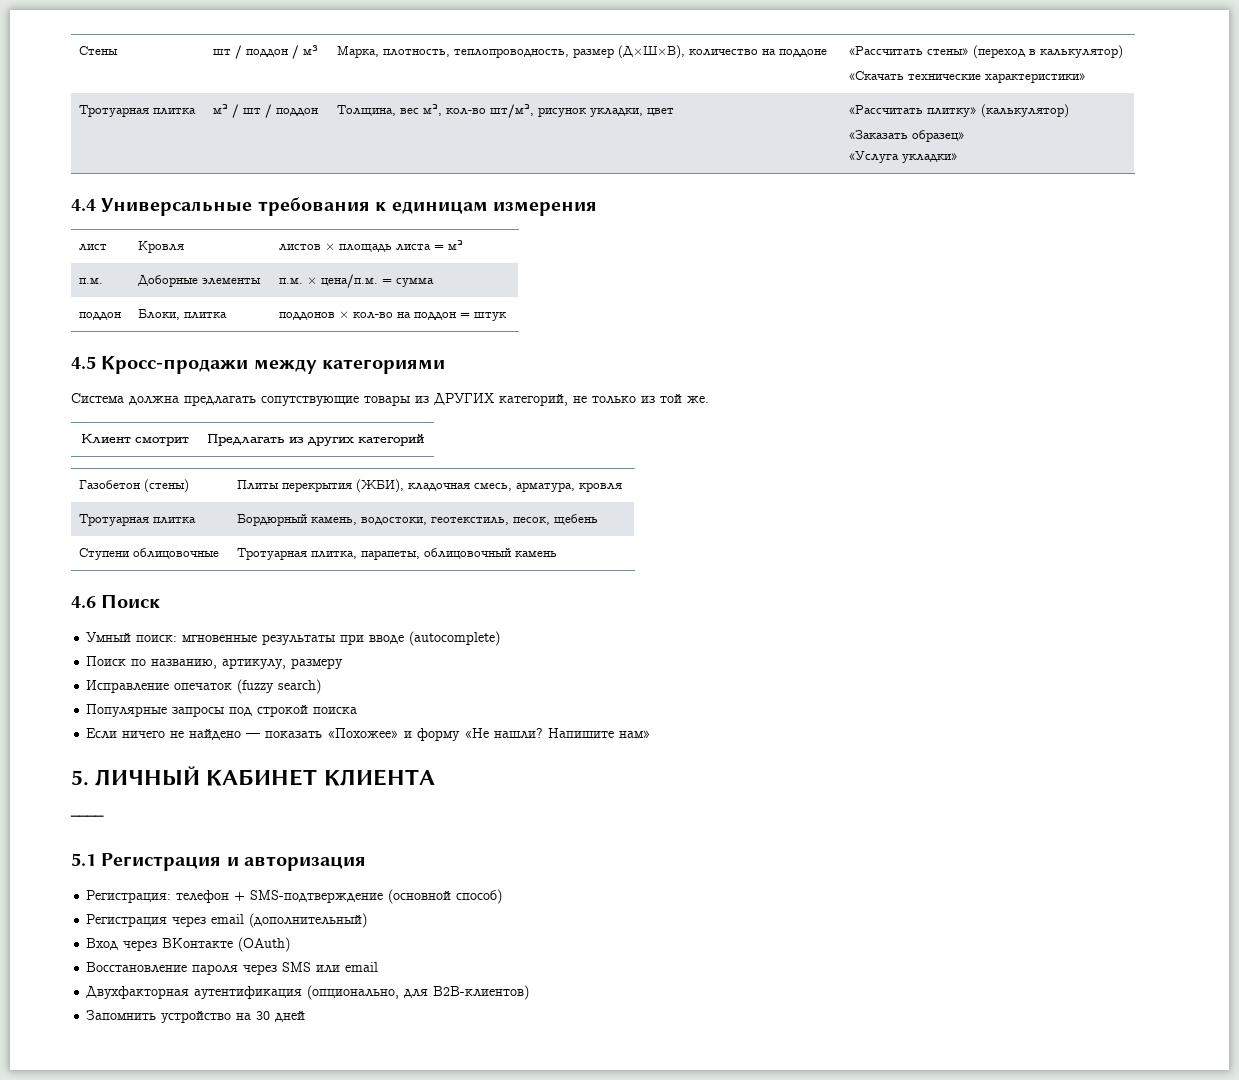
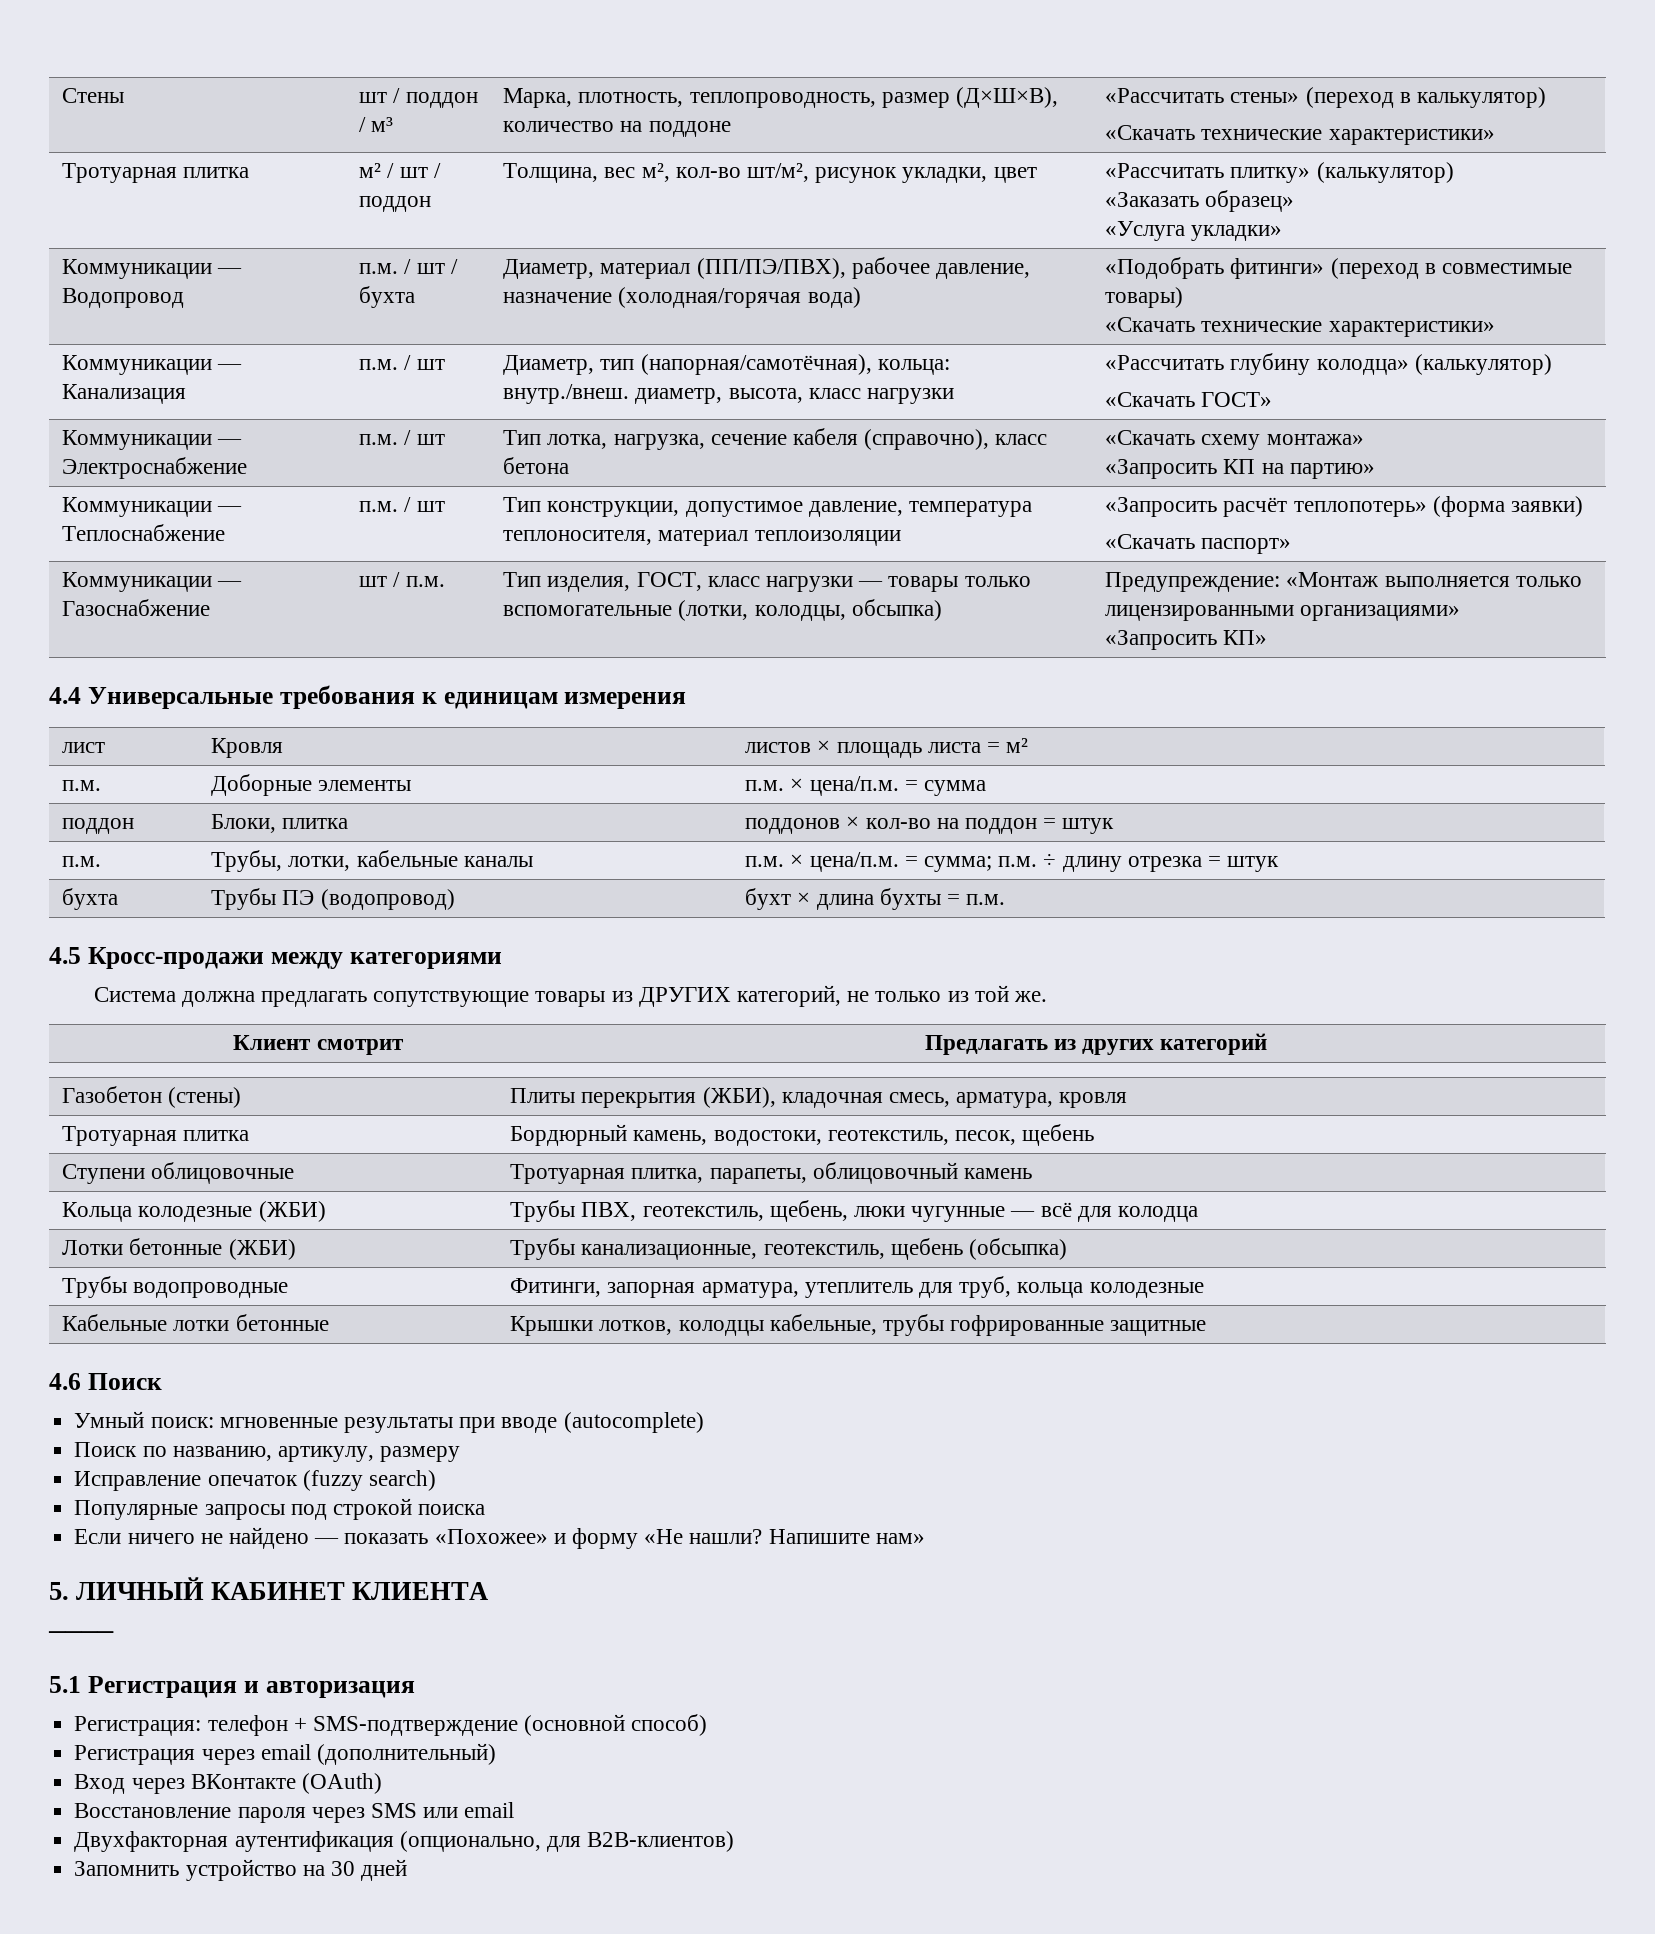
(959, 158) none -> [62,259,243,279] [62,288,185,308] [359,259,458,274] [359,286,416,308] [503,257,1031,279] [503,287,861,308] [1105,257,1573,279] [1105,287,1184,308] [1105,317,1495,337] [62,355,243,375] [62,384,187,404] [359,355,445,370] [503,354,950,375] [503,384,955,404] [1105,353,1552,375] [1105,392,1273,407] [62,430,243,450] [62,457,248,479] [359,430,445,445] [503,428,1048,450] [503,457,570,474] [1105,430,1364,450] [1105,459,1375,479] [62,497,243,517] [62,524,226,541] [359,497,445,512] [503,497,1033,517] [503,530,901,546] [1105,496,1584,517] [1105,534,1292,554] [62,572,243,592] [62,599,211,616] [359,572,445,587] [503,572,1031,592] [503,599,942,621] [1105,572,1582,592] [1105,605,1461,621] [1105,630,1268,650] // Коммуникации — Водопровод | п.м. / шт / бухта | Диаметр, материал (ПП/ПЭ/ПВХ), рабочее давление, назначение (холодная/горячая вода) | «Подобрать фитинги» (переход в совместимые товары) // «Скачать технические характеристики» // Коммуникации — Канализация | п.м. / шт | Диаметр, тип (напорная/самотёчная), кольца: внутр./внеш. диаметр, высота, класс нагрузки | «Рассчитать глубину колодца» (калькулятор) // «Скачать ГОСТ» // Коммуникации — Электроснабжение | п.м. / шт | Тип лотка, нагрузка, сечение кабеля (справочно), класс бетона | «Скачать схему монтажа» // «Запросить КП на партию» // Коммуникации — Теплоснабжение | п.м. / шт | Тип конструкции, допустимое давление, температура теплоносителя, материал теплоизоляции | «Запросить расчёт теплопотерь» (форма заявки) // «Скачать паспорт» // Коммуникации — Газоснабжение | шт / п.м. | Тип изделия, ГОСТ, класс нагрузки — товары только вспомогательные (лотки, колодцы, обсыпка) | Предупреждение: «Монтаж выполняется только лицензированными организациями» // «Запросить КП»
(507, 316) none -> [62,856,102,867] [211,850,533,872] [745,852,1280,872] [62,888,119,910] [211,888,455,910] [745,888,1006,910] // п.м. | Трубы, лотки, кабельные каналы | п.м. × цена/п.м. = сумма; п.м. ÷ длину отрезка = штук // бухта | Трубы ПЭ (водопровод) | бухт × длина бухты = п.м.
(558, 553) none -> [62,1201,326,1222] [510,1200,1199,1222] [62,1238,296,1260] [510,1238,1068,1260] [62,1276,289,1298] [510,1276,1204,1298] [62,1314,329,1331] [510,1314,1207,1336] // Кольца колодезные (ЖБИ) | Трубы ПВХ, геотекстиль, щебень, люки чугунные — всё для колодца // Лотки бетонные (ЖБИ) | Трубы канализационные, геотекстиль, щебень (обсыпка) // Трубы водопроводные | Фитинги, запорная арматура, утеплитель для труб, кольца колодезные // Кабельные лотки бетонные | Крышки лотков, колодцы кабельные, трубы гофрированные защитные

